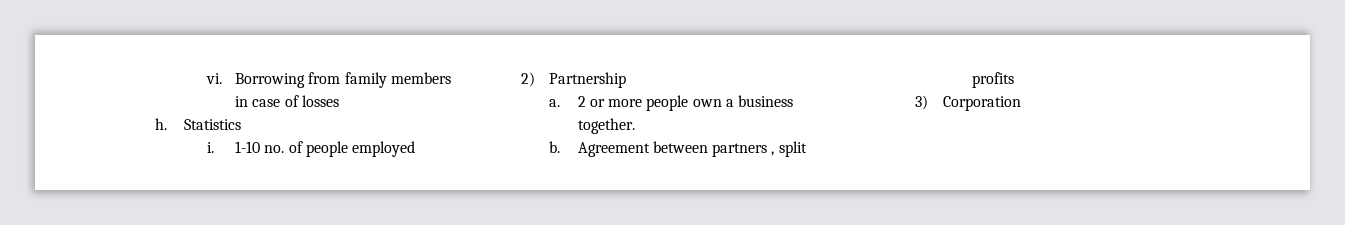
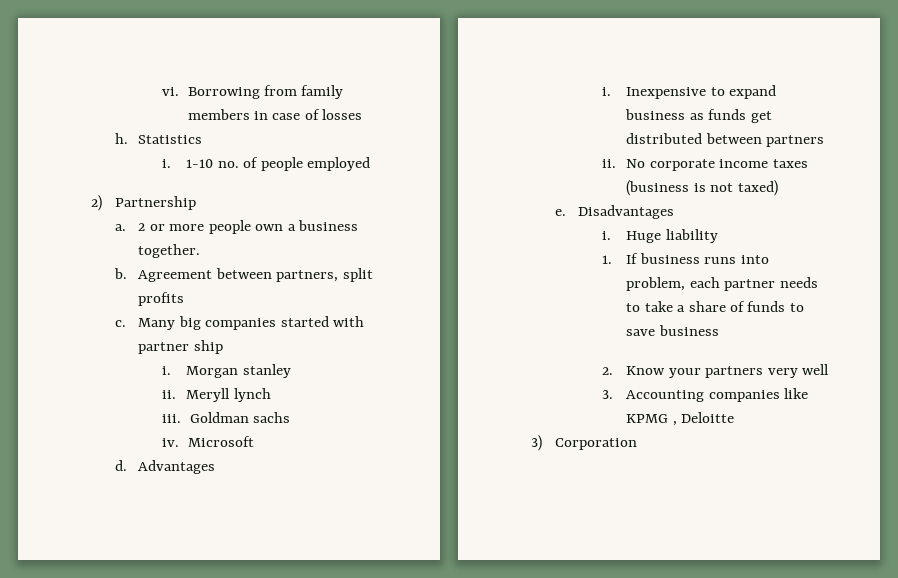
[712,143,775,157] partners , -> [276,270,339,282] partners,
(1014, 80) none -> [114,316,365,330] [138,340,223,354] [162,364,291,378] [162,388,271,402] [162,412,291,423] [162,436,254,447] [114,460,216,474] [602,85,777,99] [625,109,772,123] [626,133,825,147] [602,159,808,171] [626,180,778,196] [554,205,675,219] [602,229,718,243] [602,253,769,264] [626,277,818,291] [626,301,804,312] [626,325,719,336] [602,364,829,378] [602,388,809,402] [626,412,735,426] // c. Many big companies started with partner ship // i. Morgan stanley // ii. Meryll lynch // iii. Goldman sachs // iv. Microsoft // d. Advantages // i. Inexpensive to expand business as funds get distributed between partners // ii. No corporate income taxes (business is not taxed) // e. Disadvantages // i. Huge liability // 1. If business runs into problem, each partner needs to take a share of funds to save business // 2. Know your partners very well // 3. Accounting companies like KPMG , Deloitte

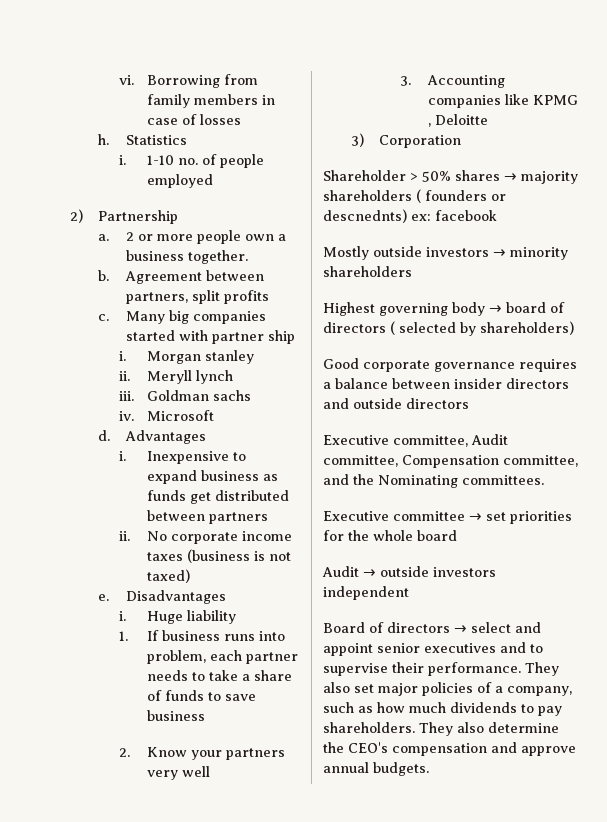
(637, 444) none -> [323,170,578,184] [323,189,506,203] [323,209,497,223] [323,246,568,260] [323,266,412,277] [323,302,565,316] [323,321,574,336] [323,358,577,372] [323,378,569,389] [323,398,469,409] [323,434,508,447] [323,455,578,468] [323,474,544,488] [323,511,572,524] [323,530,457,541] [322,566,496,577] [323,586,409,600] [323,622,541,633] [323,642,543,656] [323,662,559,676] [323,682,572,696] [323,702,562,716] [323,722,559,736] [323,742,576,756] [323,762,429,776] // Shareholder > 50% shares → majority shareholders ( founders or descnednts) ex: facebook // Mostly outside investors → minority shareholders // Highest governing body → board of directors ( selected by shareholders) // Good corporate governance requires a balance between insider directors and outside directors // Executive committee, Audit committee, Compensation committee, and the Nominating committees. // Executive committee → set priorities for the whole board // Audit → outside investors independent // Board of directors → select and appoint senior executives and to supervise their performance. They also set major policies of a company, such as how much dividends to pay shareholders. They also determine the CEO's compensation and approve annual budgets.

